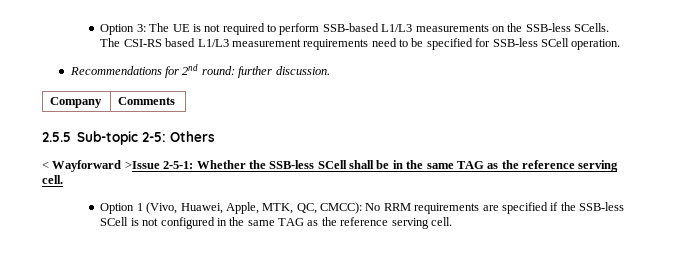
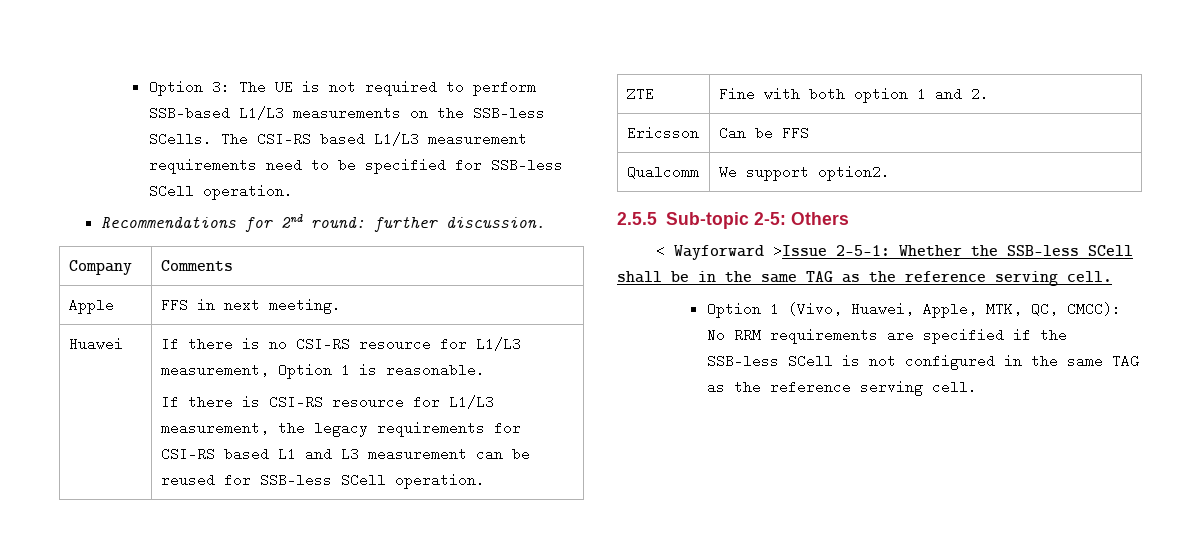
(176, 101) none -> [68,298,114,314] [160,298,341,314] [68,337,123,351] [160,337,521,351] [160,363,485,379] [160,395,494,409] [160,421,521,437] [160,447,530,461] [160,473,485,489] [626,87,654,101] [718,87,989,103] [626,126,699,140] [718,126,809,140] [626,165,699,179] [718,165,890,181] // Apple | FFS in next meeting. // Huawei | If there is no CSI-RS resource for L1/L3 measurement, Option 1 is reasonable. // If there is CSI-RS resource for L1/L3 measurement, the legacy requirements for CSI-RS based L1 and L3 measurement can be reused for SSB-less SCell operation. // ZTE | Fine with both option 1 and 2. // Ericsson | Can be FFS // Qualcomm | We support option2.

